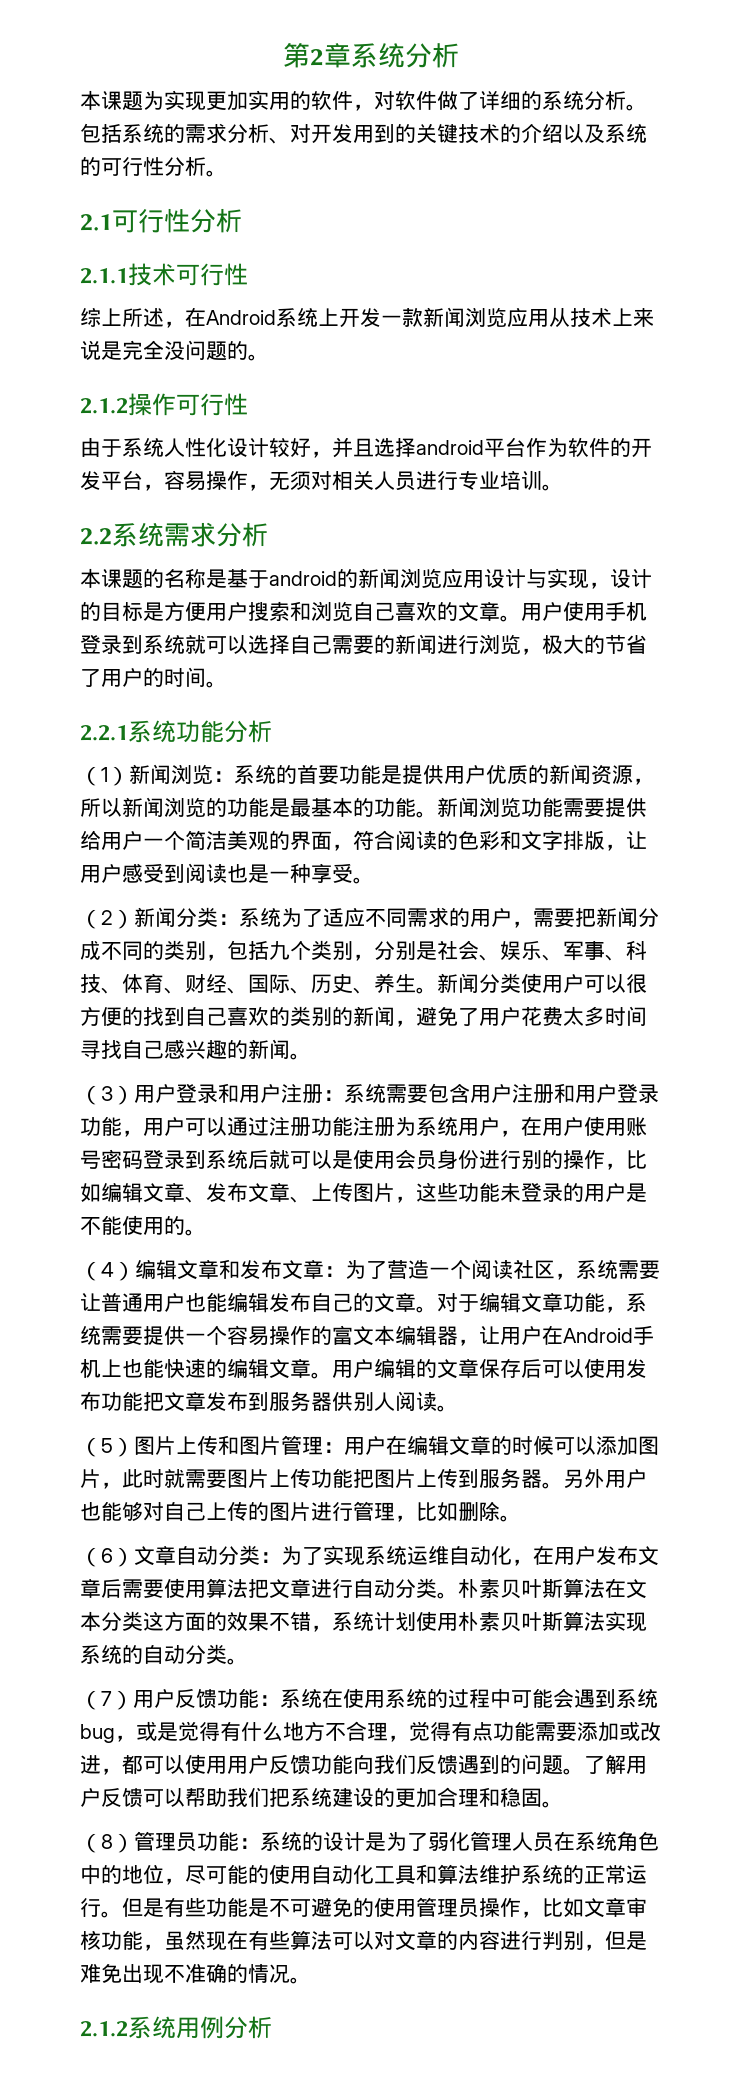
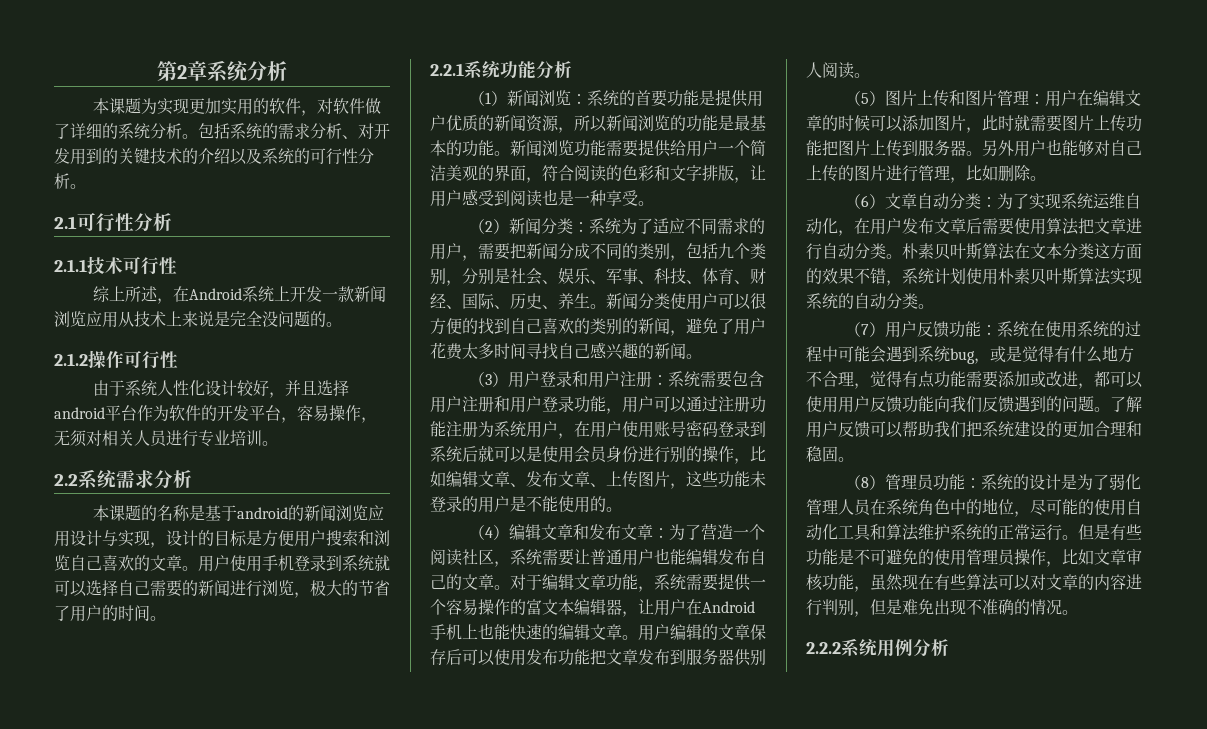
[80,2021,128,2037] 2.1.2 -> [806,642,841,654] 2.2.2

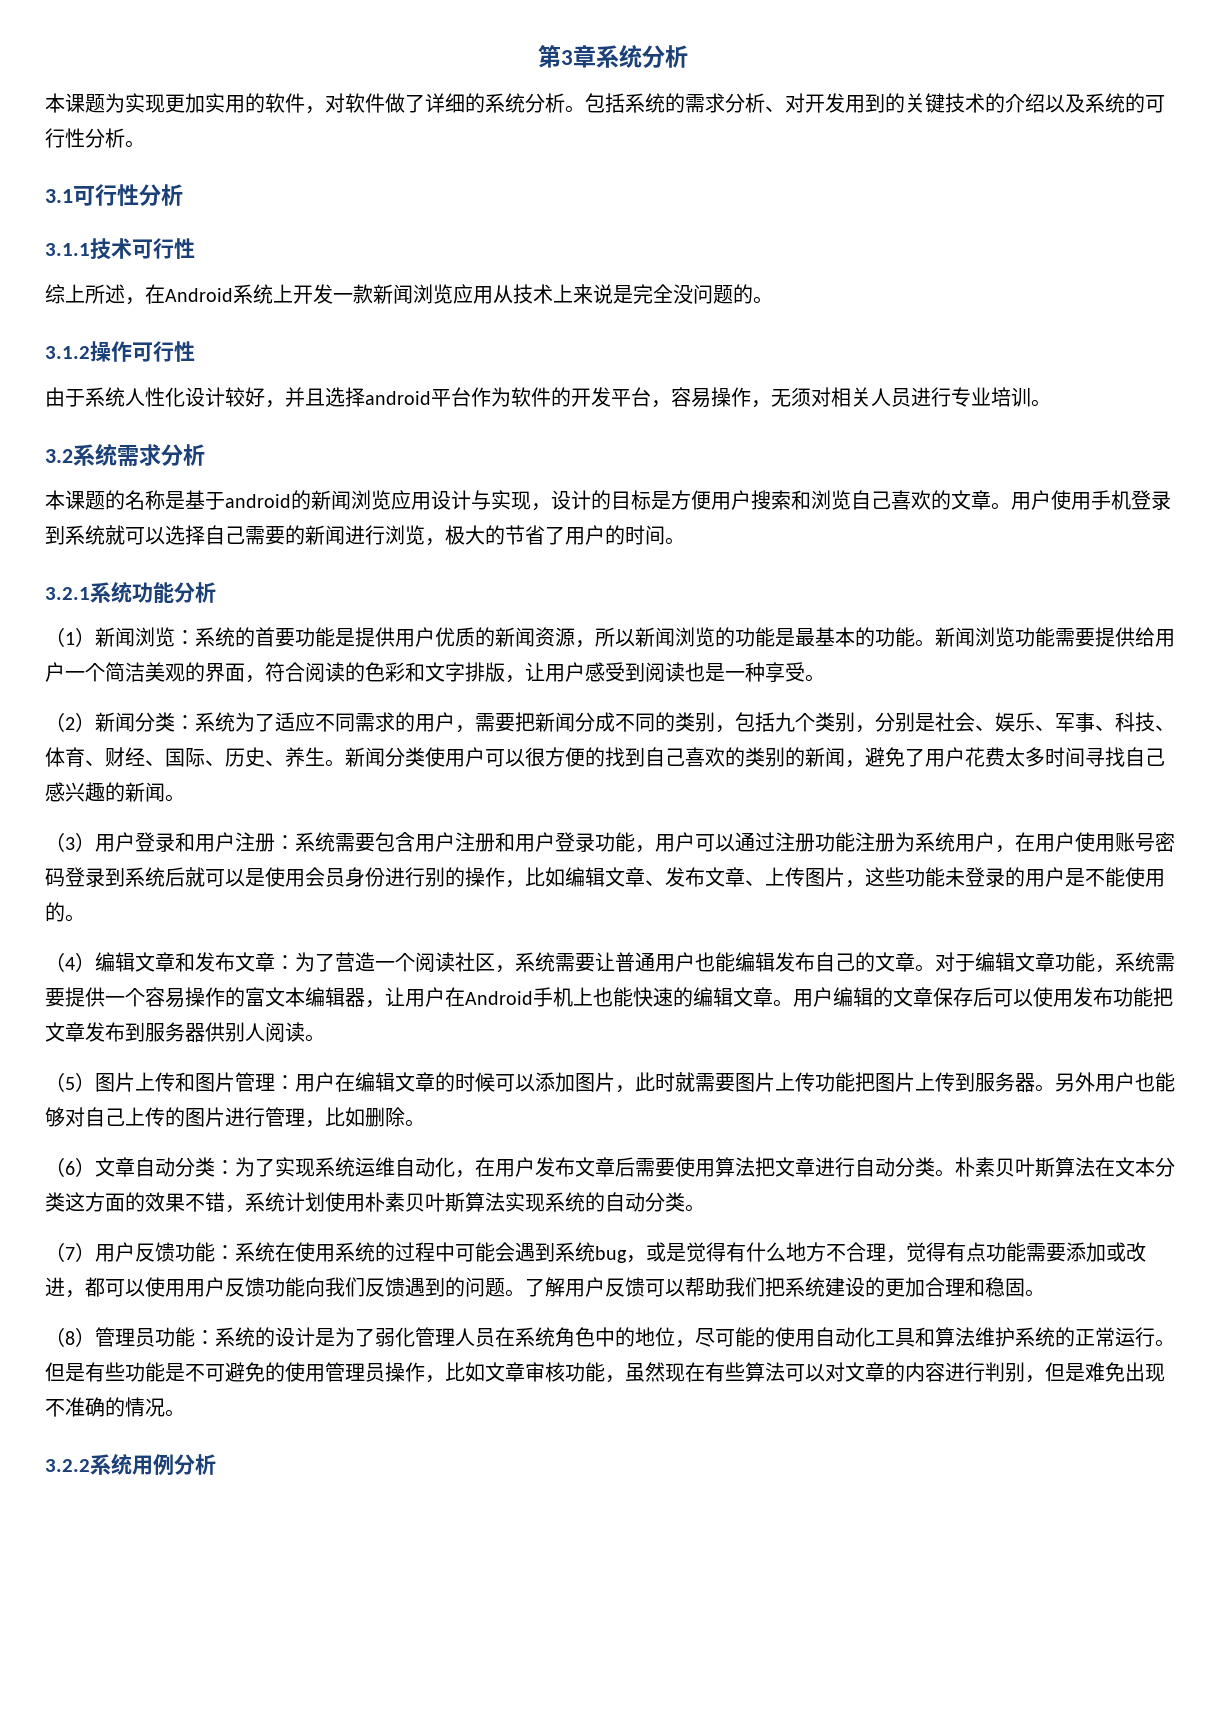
[177,65,187,79] 2 -> [560,50,573,65] 3
[54,216,77,229] 2.1 -> [45,189,73,203] 3.1
[54,259,87,272] 2.1.1 -> [45,243,90,256] 3.1.1
[54,353,88,366] 2.1.2 -> [45,346,90,359] 3.1.2
[54,474,78,486] 2.2 -> [45,449,73,463] 3.2
[430,63,464,76] 2.2.1 -> [45,587,90,600] 3.2.1
[806,642,841,654] 2.2.2 -> [45,1459,90,1472] 3.2.2

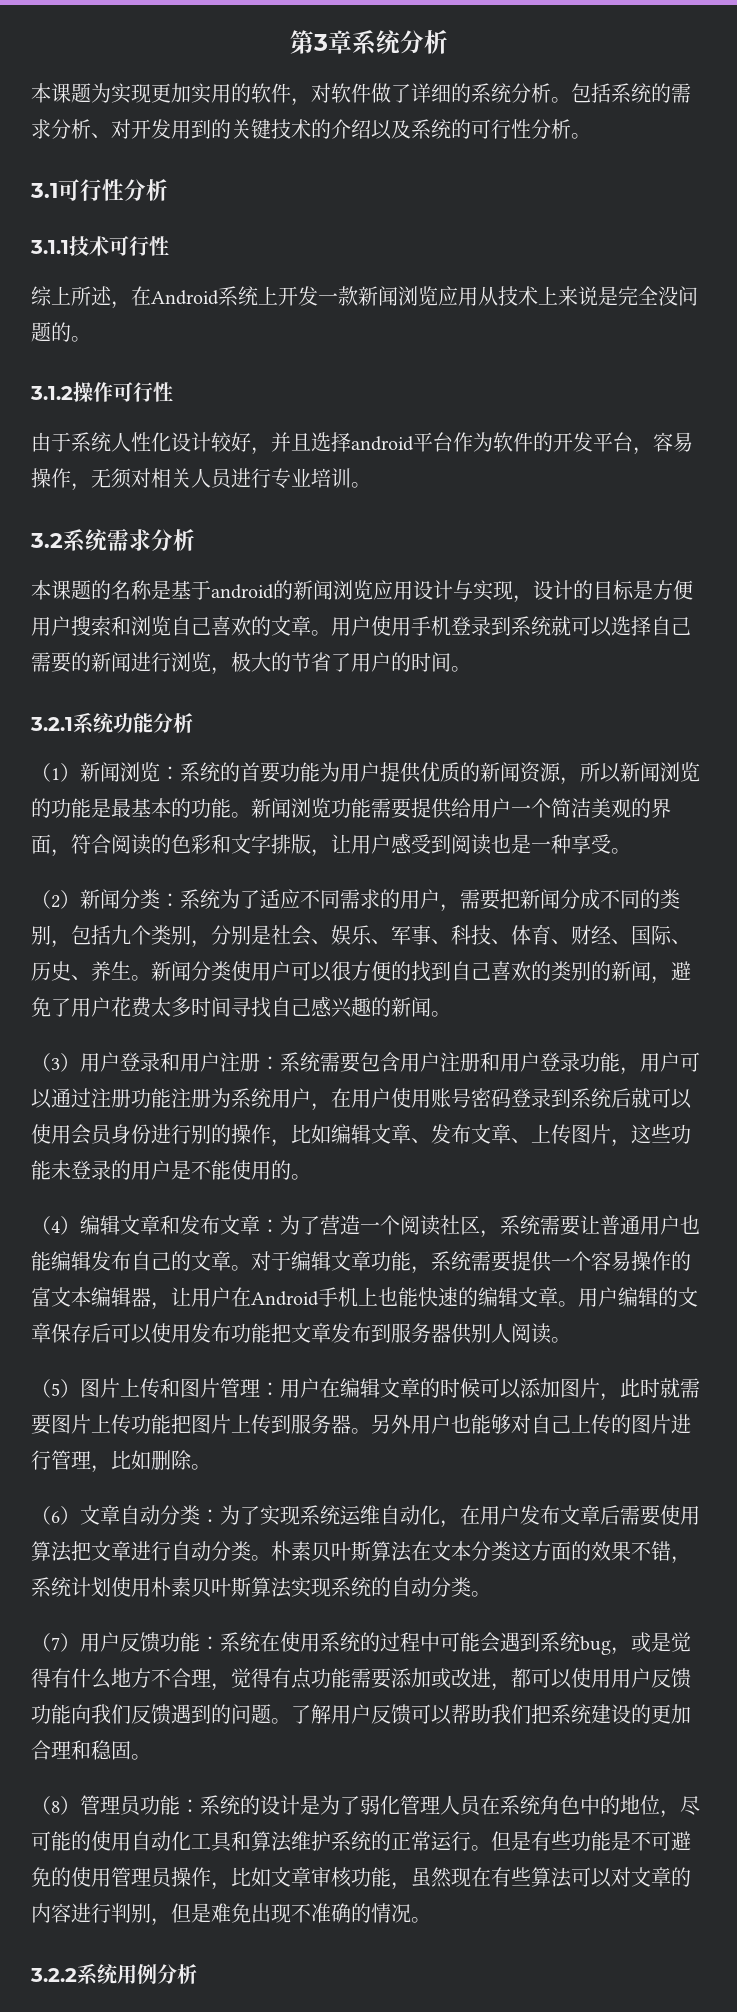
[335,627,435,647] 是提供用户 -> [320,762,421,783] 为用户提供
[245,868,265,887] 是 -> (692, 1099) none

